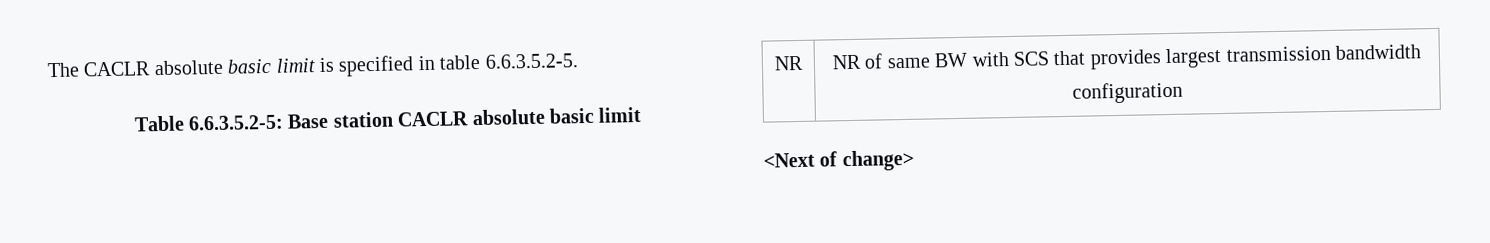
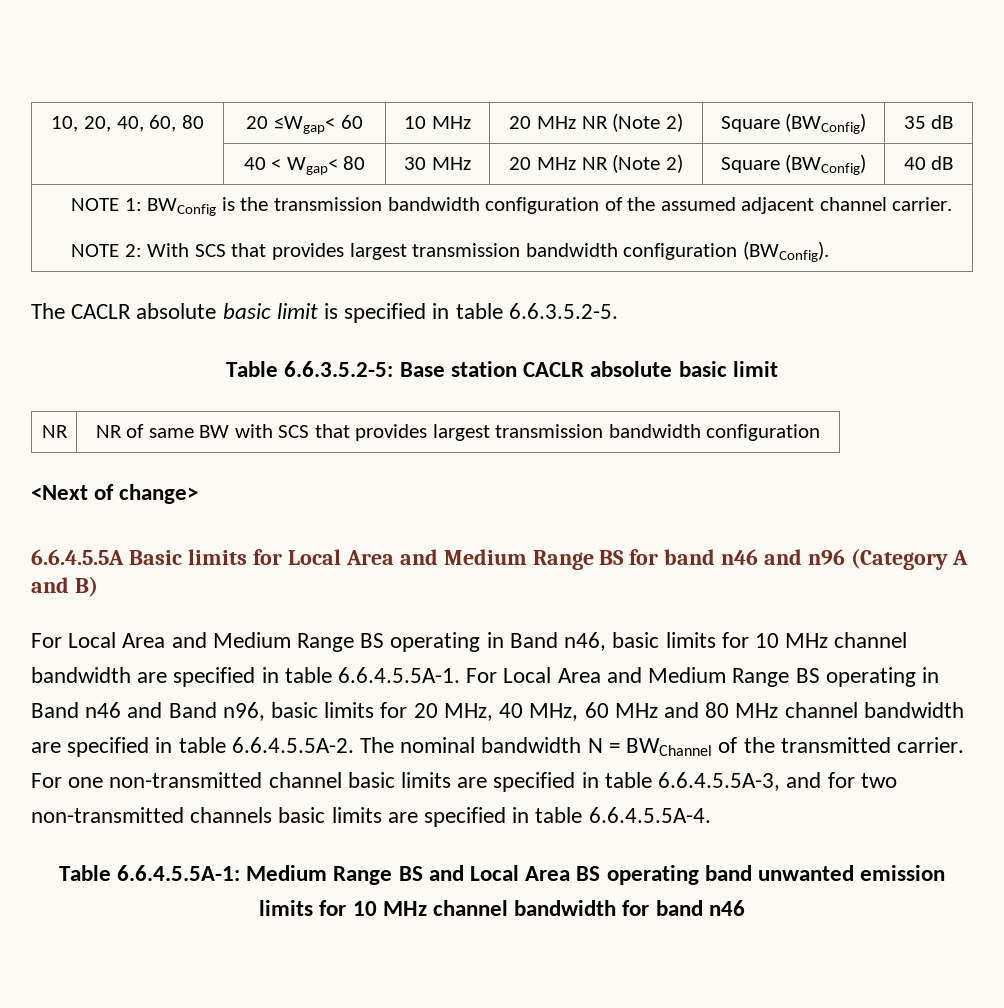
(47, 70) none -> [51,115,204,132] [246,115,363,134] [404,116,471,129] [509,113,683,132] [720,113,867,134] [903,115,954,129] [243,156,366,175] [404,157,471,170] [509,154,683,173] [720,154,867,175] [903,156,954,170] [71,197,953,216] [71,241,829,262] 10, 20, 40, 60, 80 | 20 ≤Wgap< 60 | 10 MHz | 20 MHz NR (Note 2) | Square (BWConfig) | 35 dB // | 40 < Wgap< 80 | 30 MHz | 20 MHz NR (Note 2) | Square (BWConfig) | 40 dB // NOTE 1: BWConfig is the transmission bandwidth configuration of the assumed adjacent channel carrier. // NOTE 2: With SCS that provides largest transmission bandwidth configuration (BWConfig). //
(914, 160) none -> [31,548,969,570] [31,576,98,597] [31,632,908,652] [31,667,939,687] [31,702,964,721] [31,737,964,757] [31,772,897,792] [31,807,711,827] [58,865,946,885] [259,900,745,916] // 6.6.4.5.5A Basic limits for Local Area and Medium Range BS for band n46 and n96 (Category A and B) // For Local Area and Medium Range BS operating in Band n46, basic limits for 10 MHz channel bandwidth are specified in table 6.6.4.5.5A-1. For Local Area and Medium Range BS operating in Band n46 and Band n96, basic limits for 20 MHz, 40 MHz, 60 MHz and 80 MHz channel bandwidth are specified in table 6.6.4.5.5A-2. The nominal bandwidth N = BWChannel of the transmitted carrier. For one non-transmitted channel basic limits are specified in table 6.6.4.5.5A-3, and for two non-transmitted channels basic limits are specified in table 6.6.4.5.5A-4. // Table 6.6.4.5.5A-1: Medium Range BS and Local Area BS operating band unwanted emission limits for 10 MHz channel bandwidth for band n46

